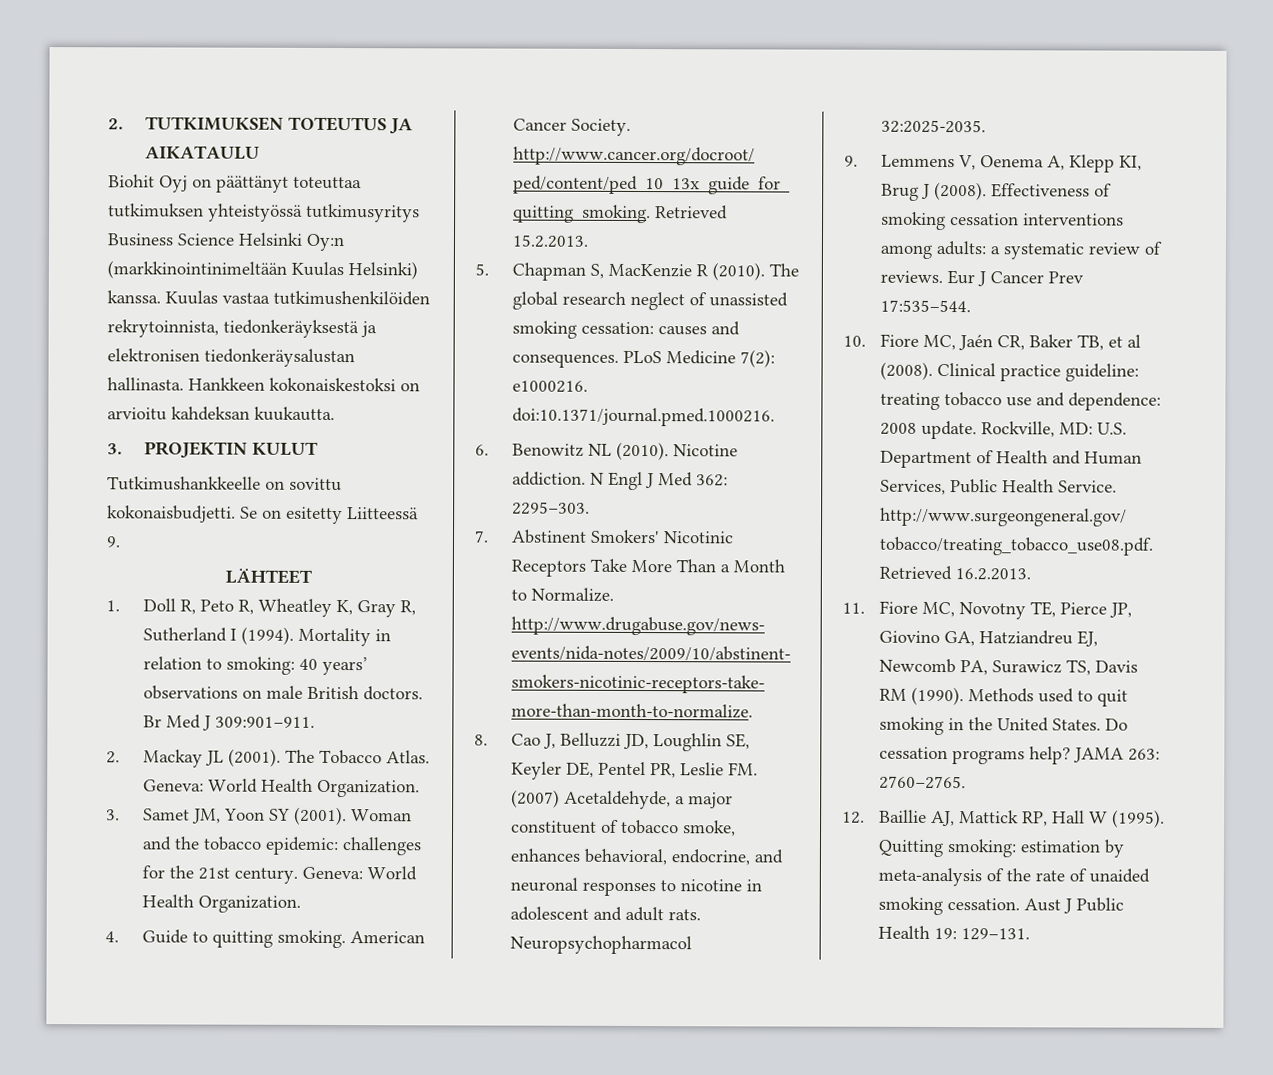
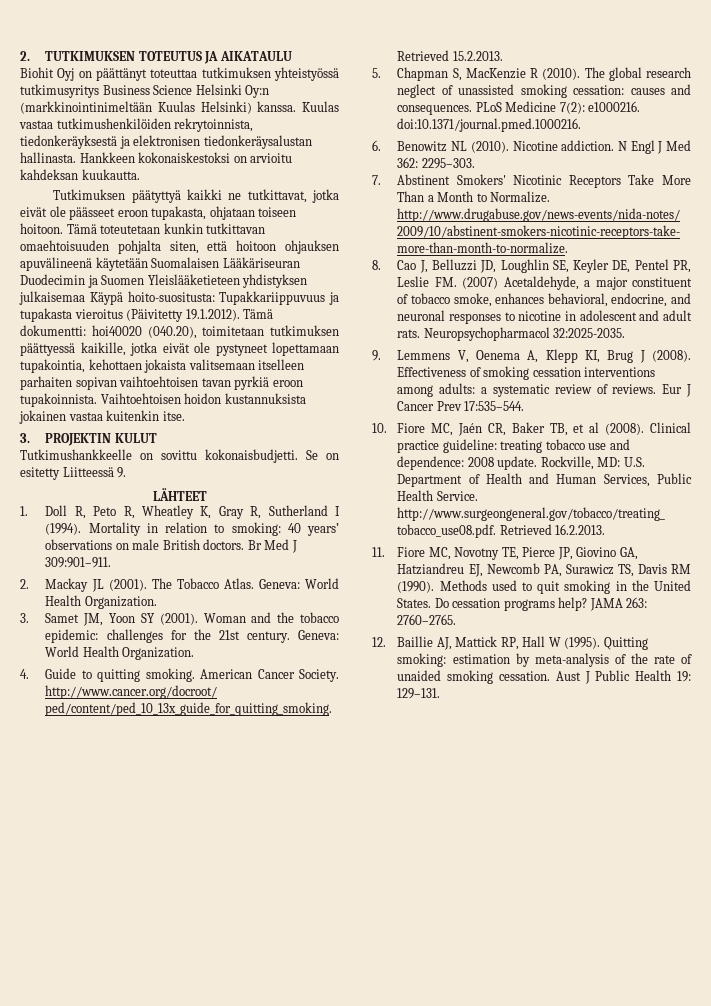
(335, 413) none -> [53,189,340,203] [20,206,297,220] [20,223,266,234] [20,240,340,254] [20,257,300,271] [20,274,308,288] [19,291,339,305] [20,308,274,322] [20,325,339,339] [20,342,339,356] [20,359,305,373] [20,376,303,390] [20,393,306,407] [19,410,185,424] // Tutkimuksen päätyttyä kaikki ne tutkittavat, jotka eivät ole päässeet eroon tupakasta, ohjataan toiseen hoitoon. Tämä toteutetaan kunkin tutkittavan omaehtoisuuden pohjalta siten, että hoitoon ohjauksen apuvälineenä käytetään Suomalaisen Lääkäriseuran Duodecimin ja Suomen Yleislääketieteen yhdistyksen julkaisemaa Käypä hoito-suositusta: Tupakkariippuvuus ja tupakasta vieroitus (Päivitetty 19.1.2012). Tämä dokumentti: hoi40020 (040.20), toimitetaan tutkimuksen päättyessä kaikille, jotka eivät ole pystyneet lopettamaan tupakointia, kehottaen jokaista valitsemaan itselleen parhaiten sopivan vaihtoehtoisen tavan pyrkiä eroon tupakoinnista. Vaihtoehtoisen hoidon kustannuksista jokainen vastaa kuitenkin itse.

